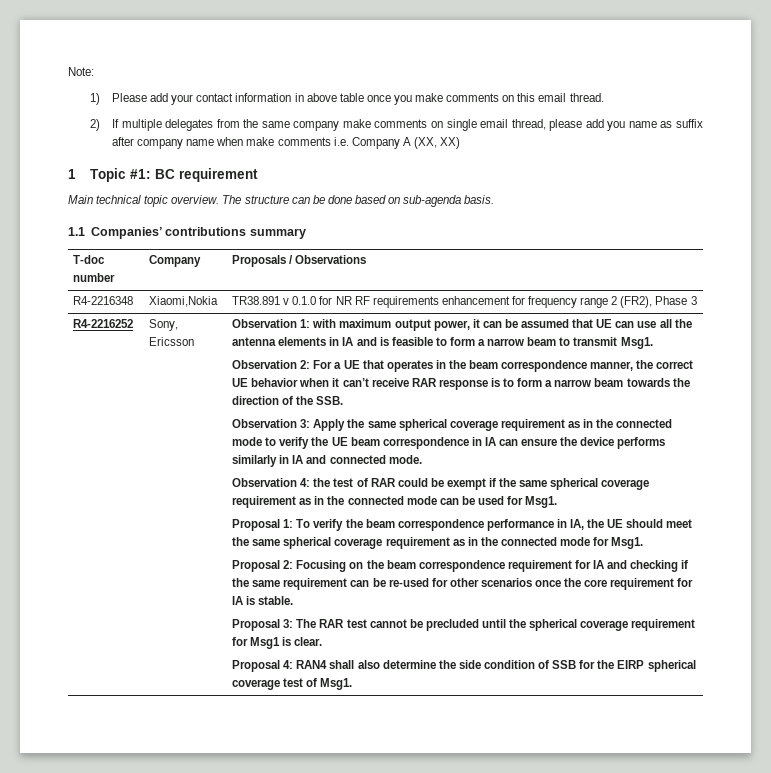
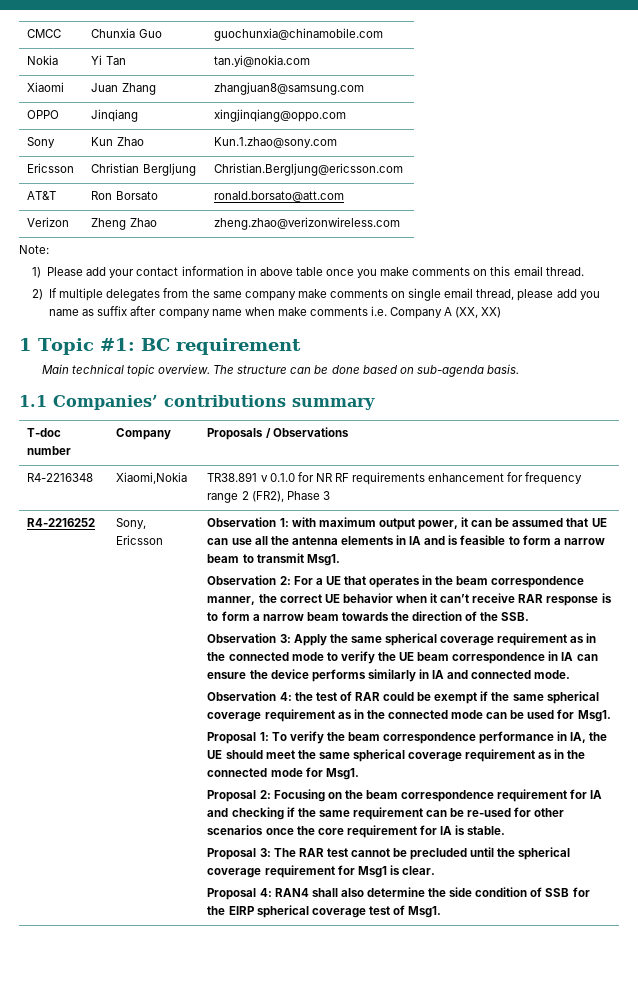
(68, 71) none -> [27,29,62,38] [91,28,162,38] [214,28,384,41] [27,55,59,65] [91,55,126,65] [214,55,311,67] [27,82,65,92] [91,83,156,95] [214,82,365,95] [27,110,60,119] [91,109,139,122] [214,109,347,122] [27,137,56,148] [91,137,144,146] [214,137,338,148] [27,163,75,173] [91,163,196,176] [214,163,404,176] [27,191,57,200] [91,191,158,200] [214,191,345,202] [27,217,70,227] [91,218,157,230] [214,217,401,230] CMCC | Chunxia Guo | guochunxia@chinamobile.com // Nokia | Yi Tan | tan.yi@nokia.com // Xiaomi | Juan Zhang | zhangjuan8@samsung.com // OPPO | Jinqiang | xingjinqiang@oppo.com // Sony | Kun Zhao | Kun.1.zhao@sony.com // Ericsson | Christian Bergljung | Christian.Bergljung@ericsson.com // AT&T | Ron Borsato | ronald.borsato@att.com // Verizon | Zheng Zhao | zheng.zhao@verizonwireless.com //

